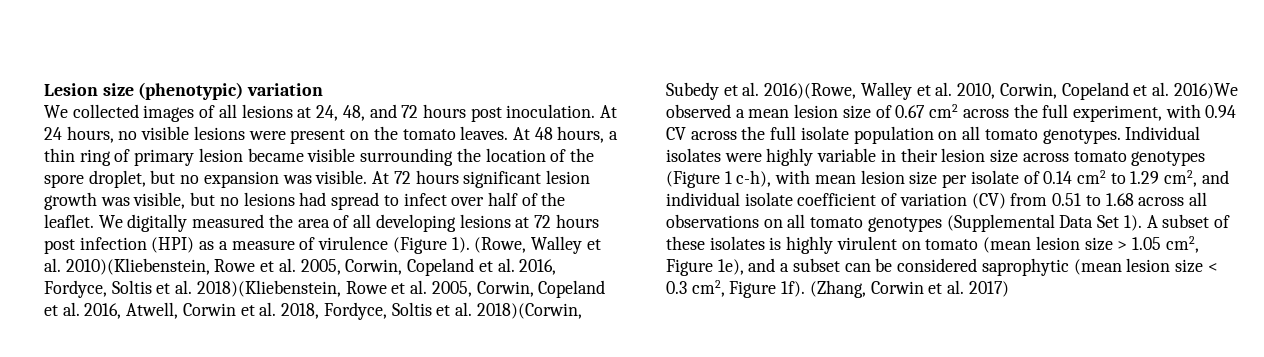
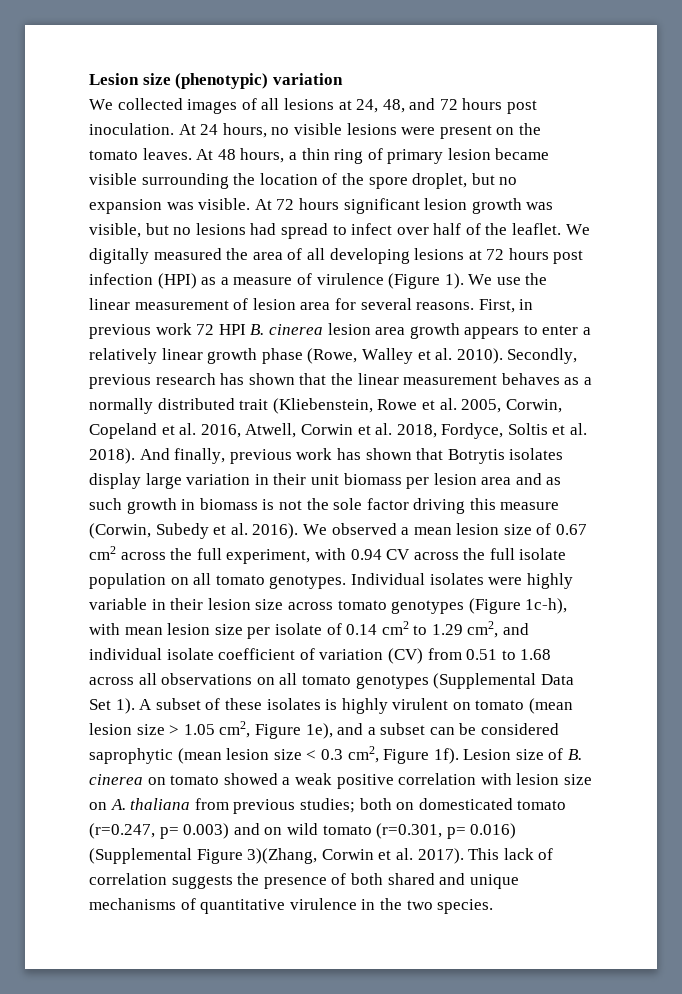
[474,236,601,254] [44,258,557,276] [44,280,341,298] (Rowe, Walley et al. 2010)(Kliebenstein, Rowe et al. 2005, Corwin, Copeland et al. 2016, Fordyce, Soltis et al. 2018)(Kliebenstein, -> [468,273,548,285] [89,298,534,313] [89,323,592,339] [89,348,578,364] [89,373,592,389] [89,398,373,414] We use the linear measurement of lesion area for several reasons. First, in previous work 72 HPI B. cinerea lesion area growth appears to enter a relatively linear growth phase (Rowe, Walley et al. 2010). Secondly, previous research has shown that the linear measurement behaves as a normally distributed trait (Kliebenstein,
[476,303,582,319] [666,82,1238,100] 2018)(Corwin, Subedy et al. 2016)(Rowe, Walley et al. 2010, Corwin, Copeland et al. 2016)We -> [89,448,564,464] [89,473,562,489] [89,498,560,514] [89,523,327,539] 2018). And finally, previous work has shown that Botrytis isolates display large variation in their unit biomass per lesion area and as such growth in biomass is not the sole factor driving this measure (Corwin, Subedy et al. 2016). We
[724,170,772,187] 1 c-h), -> [525,598,568,614] 1c-h),
[809,280,1009,298] (Zhang, Corwin et al. 2017) -> [463,748,583,760] [89,773,592,789] [89,798,567,814] [89,823,517,839] [89,848,554,864] [89,873,519,889] [89,898,494,914] Lesion size of B. cinerea on tomato showed a weak positive correlation with lesion size on A. thaliana from previous studies; both on domesticated tomato (r=0.247, p= 0.003) and on wild tomato (r=0.301, p= 0.016) (Supplemental Figure 3)(Zhang, Corwin et al. 2017). This lack of correlation suggests the presence of both shared and unique mechanisms of quantitative virulence in the two species.

